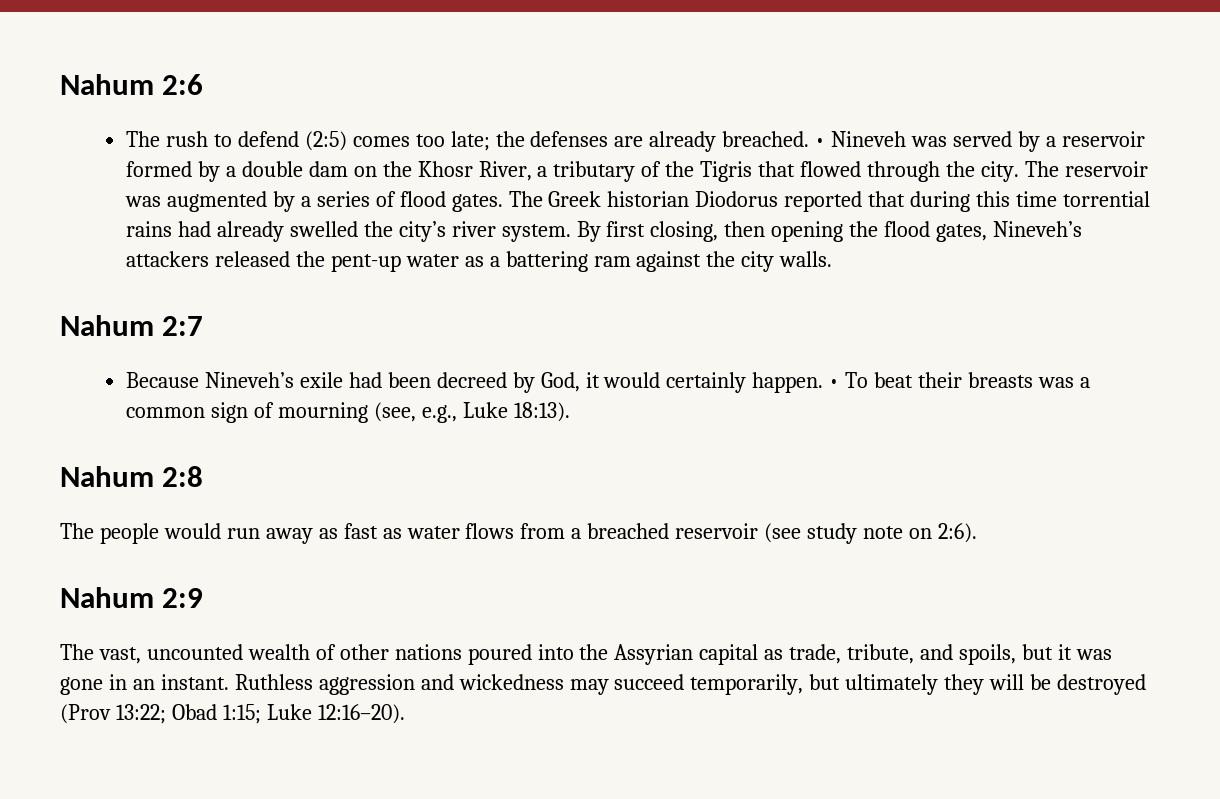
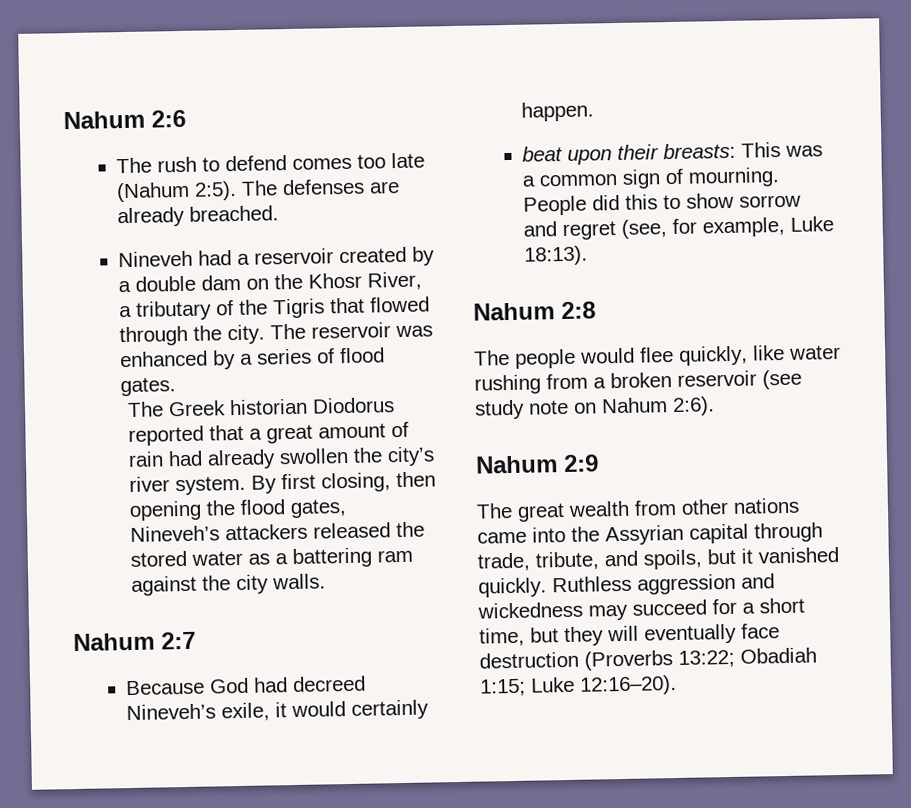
[304,131,347,151] (2:5) -> (287, 163) none
[450,131,525,151] late; the -> [390,152,425,169] [115,180,278,203] late (Nahum 2:5). The
[815,131,1041,152] • Nineveh was served by -> [117,250,232,268] // Nineveh had
[126,161,193,177] formed -> [338,246,407,264] created
[166,191,267,212] augmented -> [118,350,208,368] enhanced
(503, 203) none -> (176, 387) //
[910,191,1151,212] [126,221,173,237] during this time torrential rains -> [248,421,409,444] [127,451,164,468] a great amount of rain
[289,221,358,237] swelled -> [278,447,349,465] swollen
[330,254,401,272] pent-up -> [129,550,187,567] stored
[204,372,580,393] Nineveh’s exile had been decreed by God, -> [208,675,366,694] [125,702,270,722] God had decreed Nineveh’s exile,
[829,372,1034,388] • To beat their breasts -> [521,142,781,165] // beat upon their breasts: This
[277,402,457,423] mourning (see, e.g., -> [687,167,780,188] [522,192,801,216] [522,216,785,241] mourning. People did this to show sorrow and regret (see, for example,
[226,523,515,544] run away as fast as water flows -> [639,344,841,366] [474,374,541,395] flee quickly, like water rushing
[587,523,670,539] breached -> [610,372,672,389] broken
(932, 533) none -> [601,397,668,414] Nahum
[98,644,336,664] vast, uncounted wealth of -> [517,499,677,522] great wealth from
[467,644,532,665] poured -> [477,531,527,544] came
[764,649,784,660] as -> [754,522,823,543] through
[1075,649,1112,660] [60,674,229,695] was gone in an instant. -> [758,547,839,564] [478,577,547,598] vanished quickly.
[690,674,1147,695] [60,704,217,724] temporarily, but ultimately they will be destroyed (Prov 13:22; Obad -> [712,597,805,615] [479,623,780,647] [479,647,817,671] for a short time, but they will eventually face destruction (Proverbs 13:22; Obadiah

